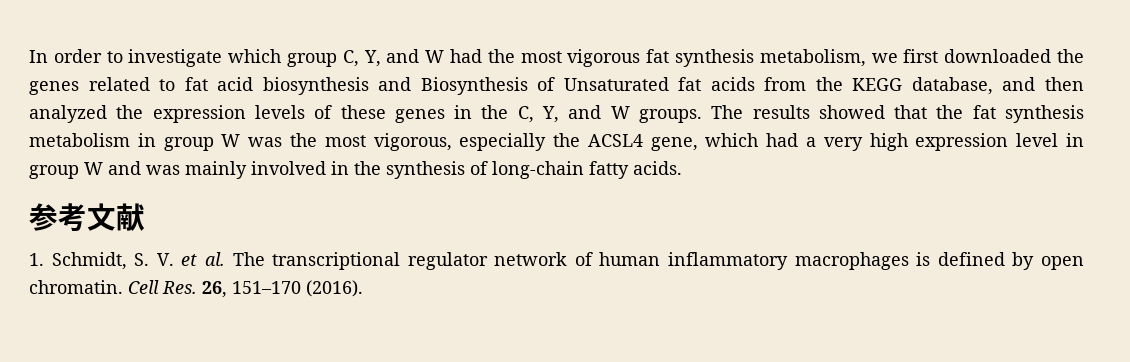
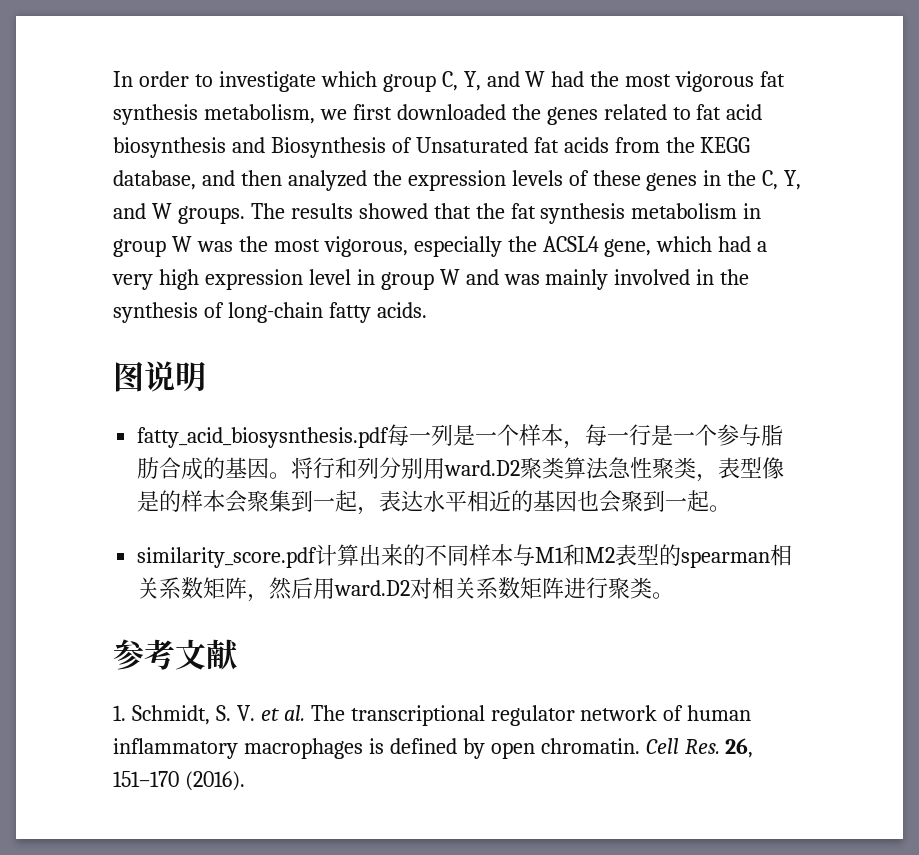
(682, 168) none -> [113,361,206,392] [137,424,784,449] [137,457,785,482] [137,490,732,515] [137,544,793,568] [137,577,675,602] // 图说明 // fatty_acid_biosysnthesis.pdf每一列是一个样本，每一行是一个参与脂肪合成的基因。将行和列分别用ward.D2聚类算法急性聚类，表型像是的样本会聚集到一起，表达水平相近的基因也会聚到一起。 // similarity_score.pdf计算出来的不同样本与M1和M2表型的spearman相关系数矩阵，然后用ward.D2对相关系数矩阵进行聚类。

